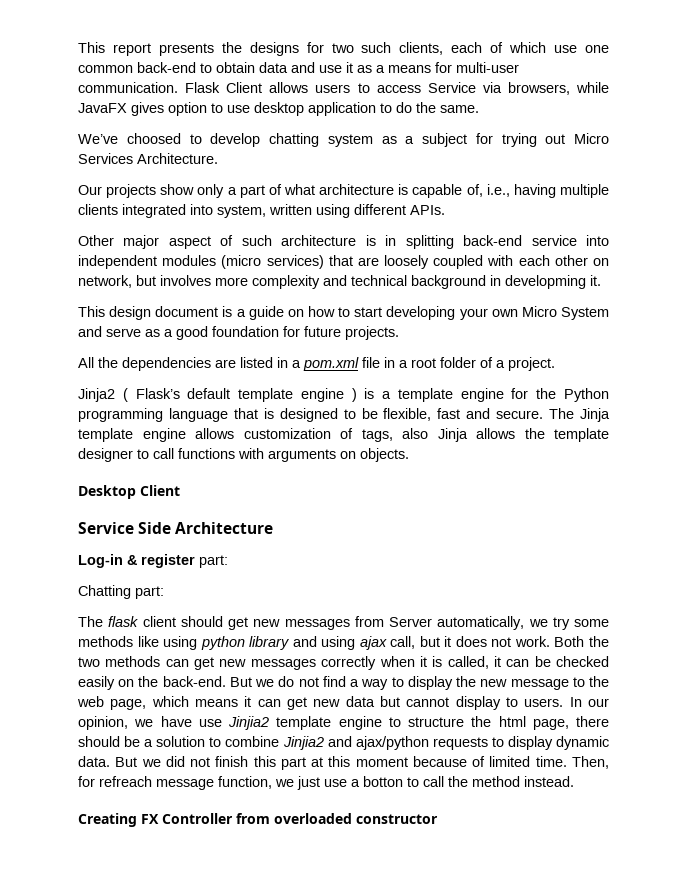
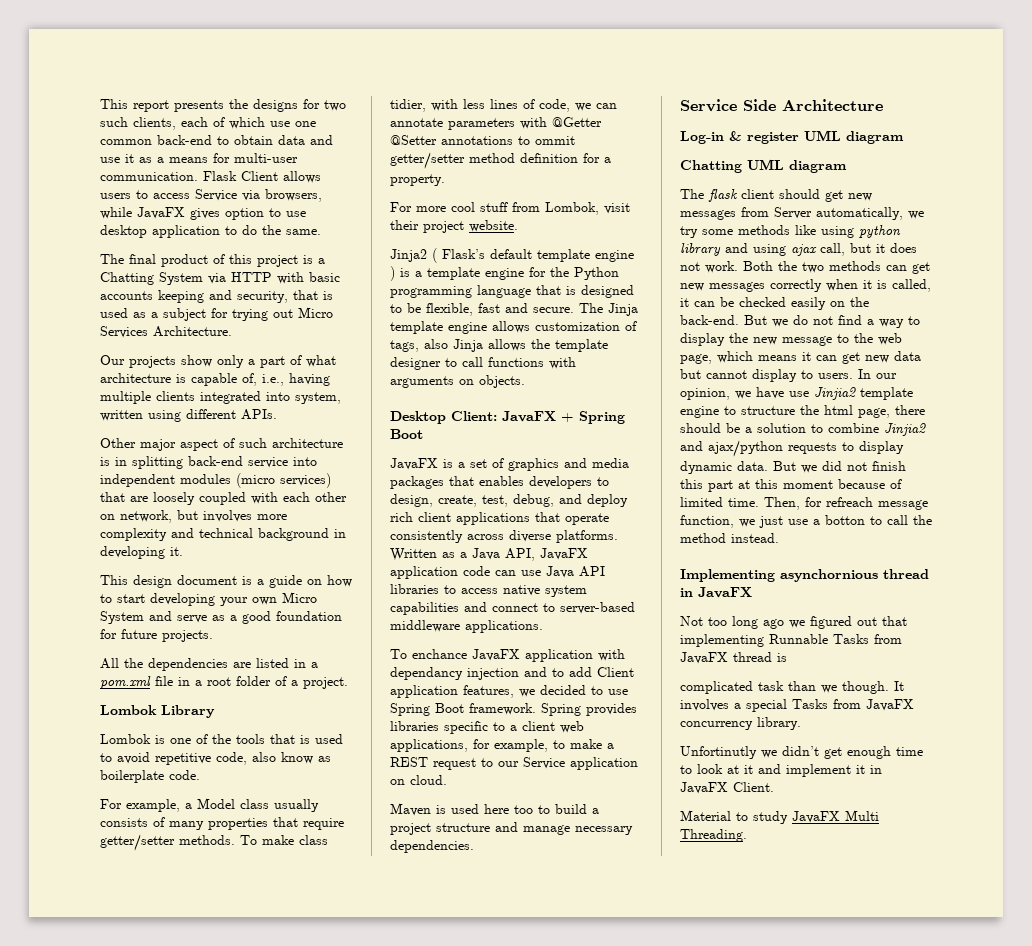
[78,133,373,147] We’ve choosed to develop chatting system -> [100,254,325,267] [100,272,340,285] [100,290,333,303] [100,308,128,318] The final product of this project is a Chatting System via HTTP with basic accounts keeping and security, that is used
[505,275,586,289] developming -> [100,546,165,559] developing
(555, 364) none -> [100,705,215,718] [100,734,343,744] [100,752,331,765] [100,770,200,783] [100,798,319,812] [100,817,344,830] [100,834,328,851] [390,99,617,112] [390,117,602,130] [390,135,575,145] [390,152,611,169] [390,174,445,186] [390,202,630,215] [390,220,518,233] // Lombok Library // Lombok is one of the tools that is used to avoid repetitive code, also know as boilerplate code. // For example, a Model class usually consists of many properties that require getter/setter methods. To make class tidier, with less lines of code, we can annotate parameters with @Getter @Setter annotations to ommit getter/setter method definition for a property. // For more cool stuff from Lombok, visit their project website.
[140,485,180,496] Client -> [451,411,625,424] [390,429,423,439] [390,458,629,471] [390,476,609,489] [390,494,628,507] [390,512,609,525] [390,530,618,543] [390,548,588,561] [390,566,605,579] [390,584,587,597] [390,602,635,615] [390,620,543,633] [390,649,625,662] [390,667,634,680] [390,685,628,698] [390,703,637,716] [390,721,584,734] [390,739,614,752] [390,757,638,770] [390,775,447,785] [390,803,599,816] [390,822,633,835] [390,840,474,853] Client: JavaFX + Spring Boot // JavaFX is a set of graphics and media packages that enables developers to design, create, test, debug, and deploy rich client applications that operate consistently across diverse platforms. Written as a Java API, JavaFX application code can use Java API libraries to access native system capabilities and connect to server-based middleware applications. // To enchance JavaFX application with dependancy injection and to add Client application features, we decided to use Spring Boot framework. Spring provides libraries specific to a client web applications, for example, to make a REST request to our Service application on cloud. // Maven is used here too to build a project structure and manage necessary dependencies.
[199,555,228,568] [78,585,164,599] part: // Chatting part: -> [804,130,904,144] [680,159,847,173] UML diagram // Chatting UML diagram
[78,813,438,827] Creating FX Controller from overloaded constructor -> [680,569,929,582] [680,587,752,598] [680,616,907,629] [680,634,902,647] [680,652,787,664] [680,681,904,694] [680,699,914,712] [680,717,801,730] [680,746,923,759] [680,764,882,777] [680,782,774,794] [680,810,879,824] [680,829,747,842] Implementing asynchornious thread in JavaFX // Not too long ago we figured out that implementing Runnable Tasks from JavaFX thread is // complicated task than we though. It involves a special Tasks from JavaFX concurrency library. // Unfortinutly we didn’t get enough time to look at it and implement it in JavaFX Client. // Material to study JavaFX Multi Threading.

